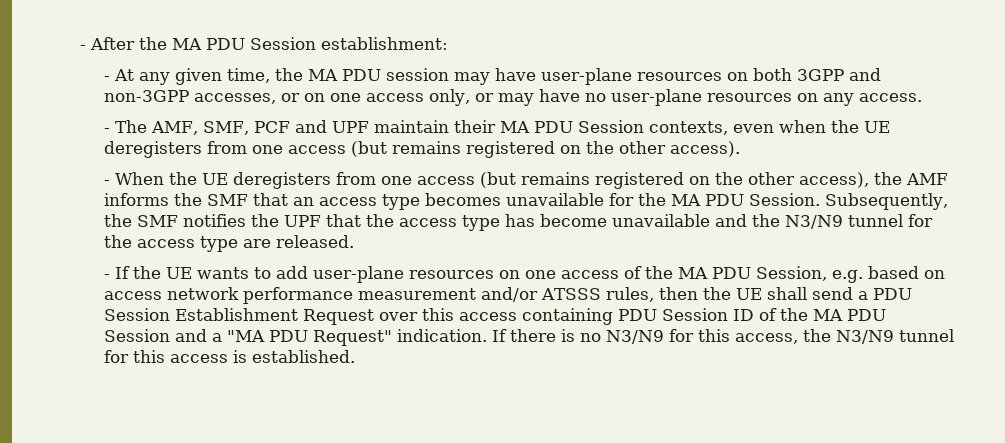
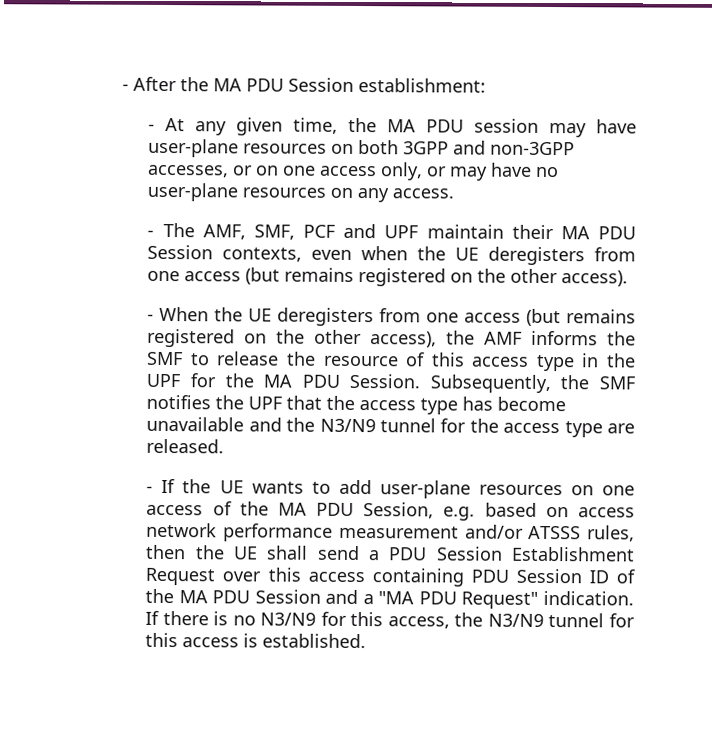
[253,193,605,210] that an access type becomes unavailable -> [190,351,636,372] [146,373,181,388] to release the resource of this access type in the UPF

